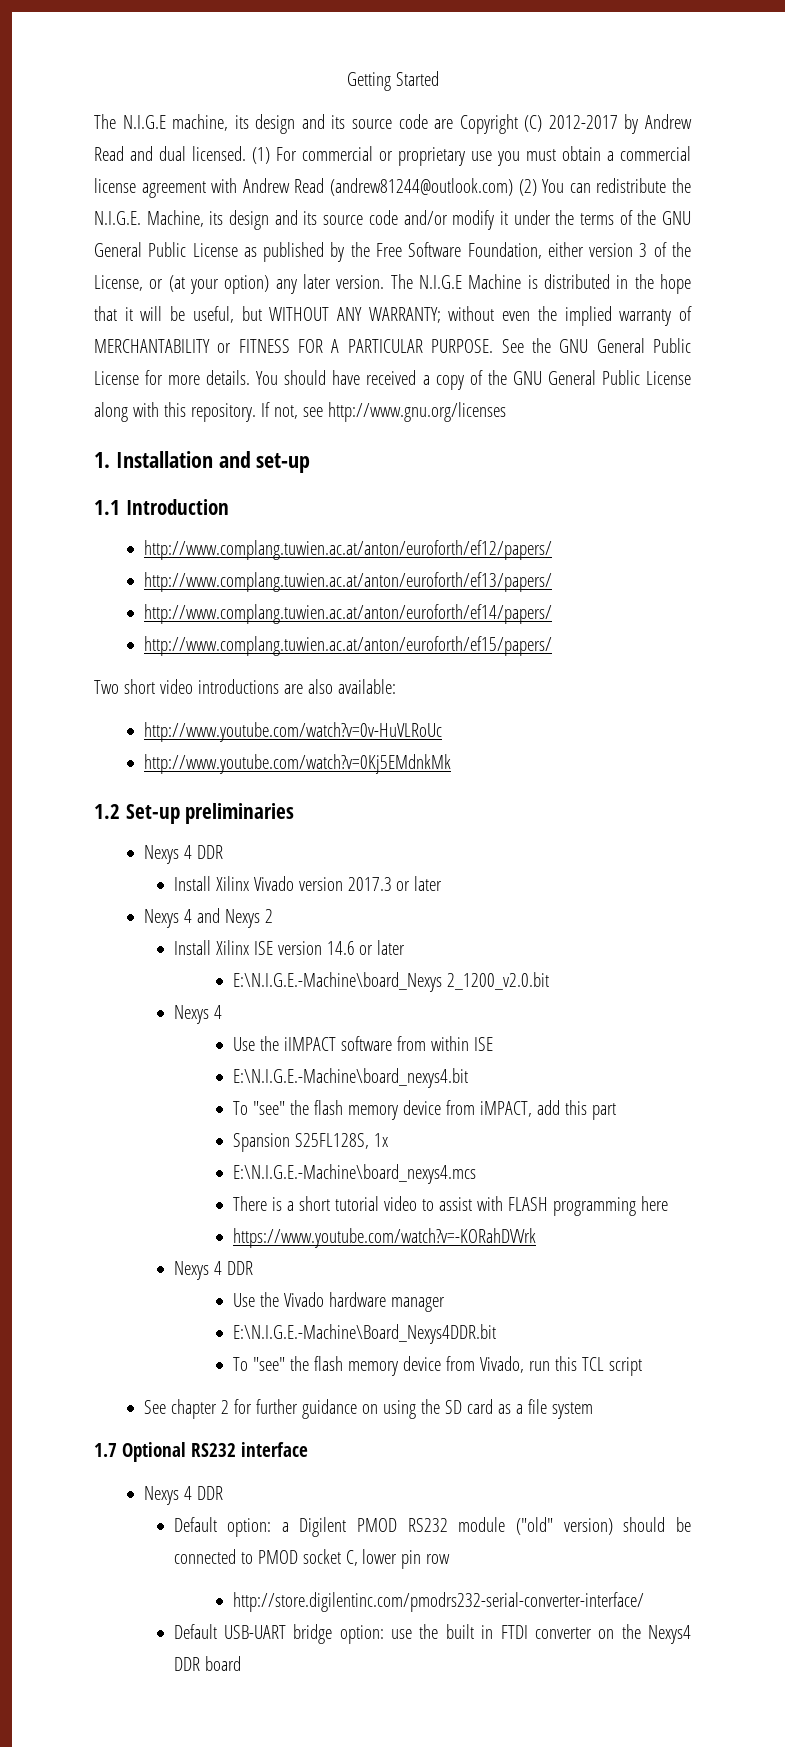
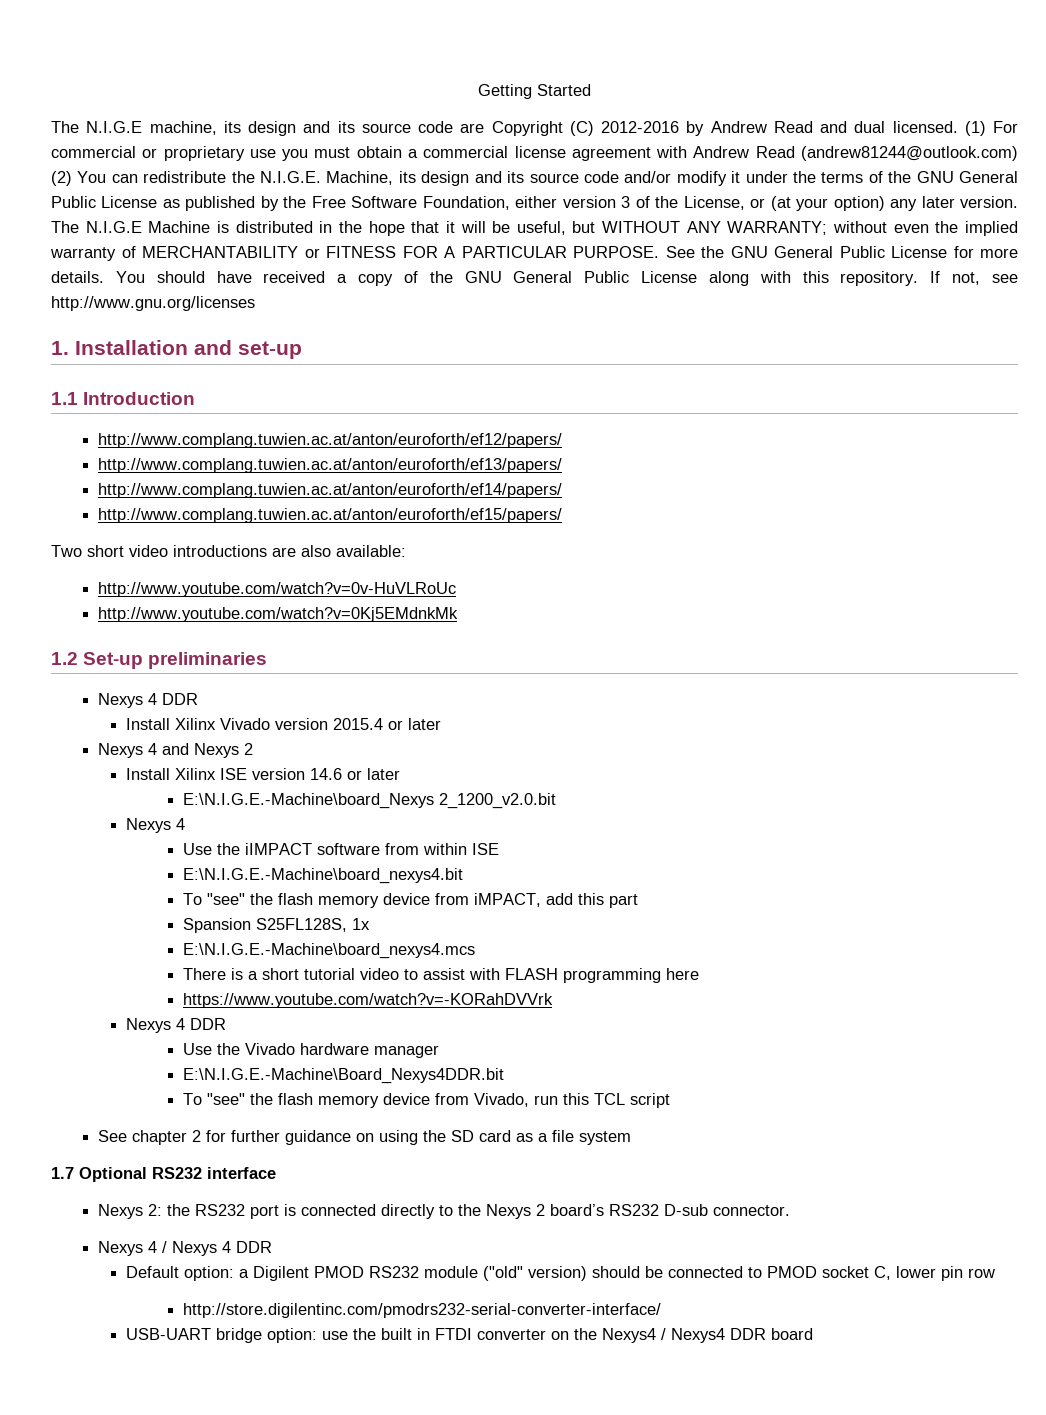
[548,115,618,129] 2012-2017 -> [601,121,679,133] 2012-2016
[347,877,392,891] 2017.3 -> [332,718,383,730] 2015.4
(179, 1495) none -> [147,1204,790,1219] [97,1241,217,1256] 2: the RS232 port is connected directly to the Nexys 2 board’s RS232 D-sub connector. // Nexys 4 / Nexys
[173,1624,217,1639] Default -> (661, 1310) none
(691, 1634) none -> [660,1328,725,1343] / Nexys4

